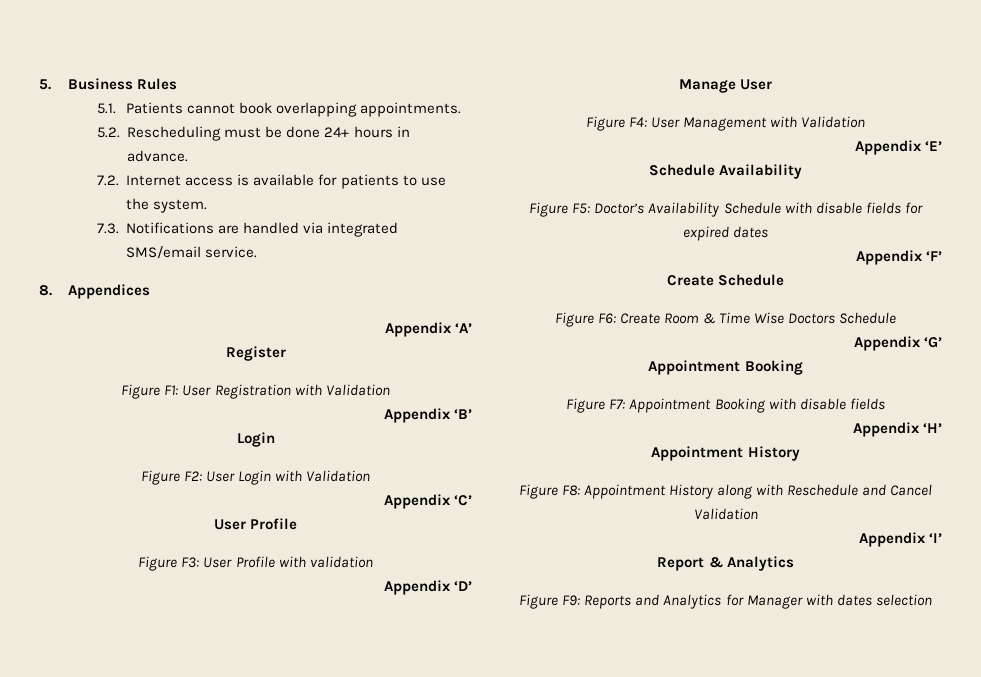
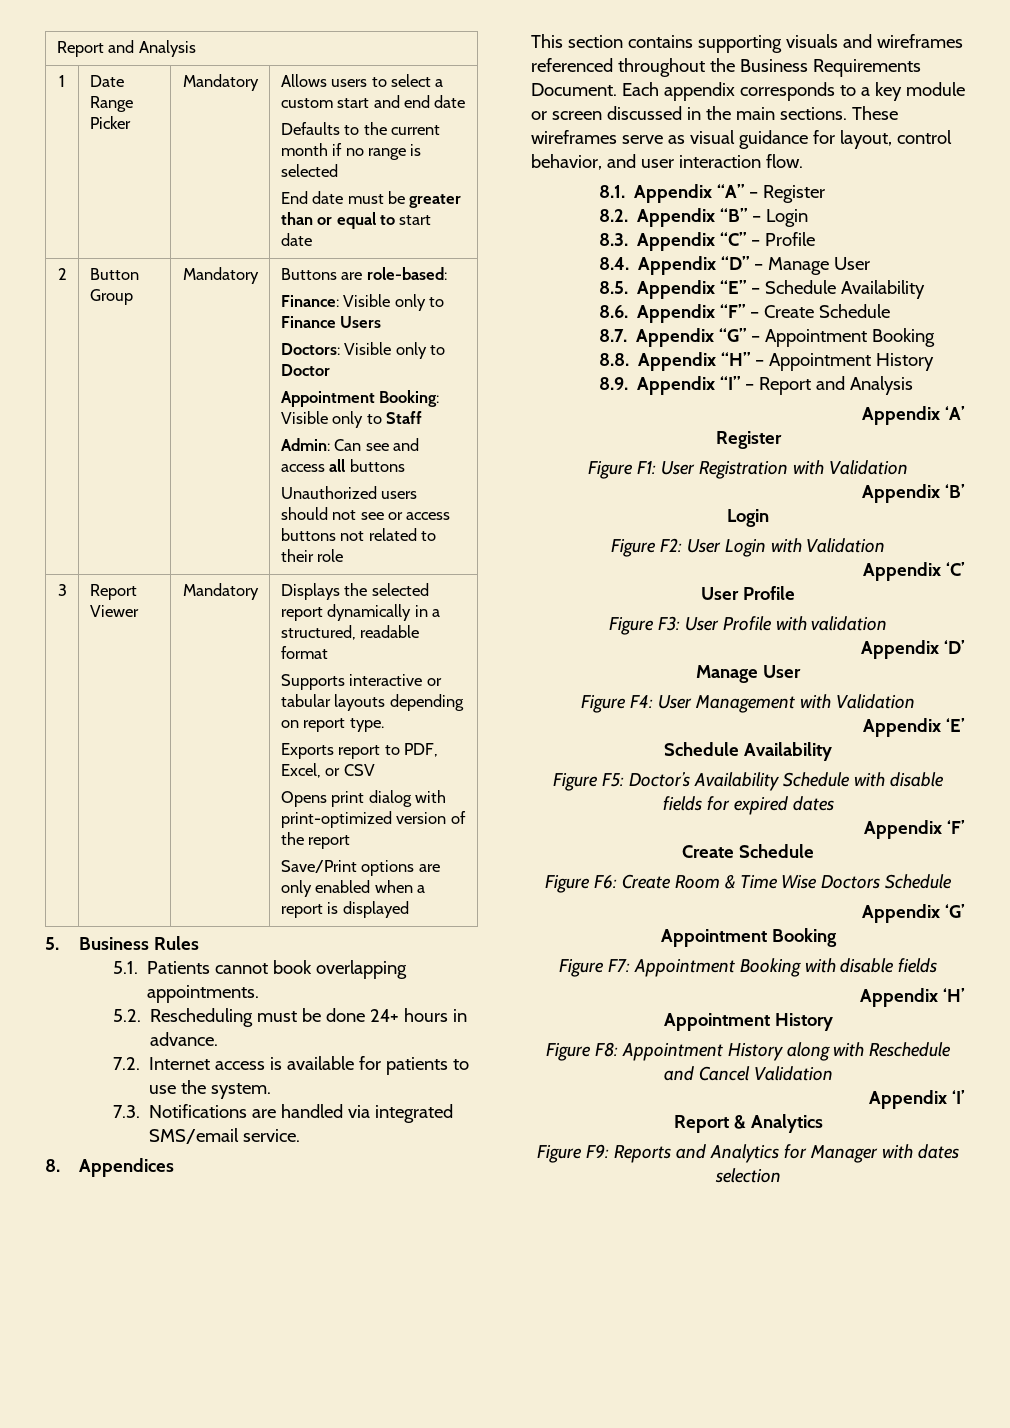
(39, 84) none -> [56,40,196,57] [59,75,65,87] [89,75,124,87] [89,96,133,112] [89,116,131,129] [182,74,259,91] [280,74,444,87] [280,95,466,108] [280,122,440,135] [280,143,422,160] [280,164,338,177] [280,191,462,208] [280,212,432,229] [280,233,312,246] [57,268,67,280] [89,268,139,280] [89,289,133,305] [182,267,259,284] [280,267,447,280] [280,294,444,311] [280,316,382,328] [280,342,445,359] [280,364,330,376] [280,390,440,407] [280,411,422,428] [280,438,419,451] [280,459,405,472] [280,486,418,499] [280,507,451,520] [280,528,436,541] [280,549,344,562] [57,584,67,596] [89,584,137,600] [89,605,139,617] [182,583,259,600] [280,583,429,600] [280,604,440,621] [280,625,420,640] [280,646,328,659] [280,674,442,690] [280,694,464,711] [280,718,384,732] [280,743,438,759] [280,763,375,778] [280,790,446,807] [280,811,466,828] [280,832,351,849] [280,860,440,876] [280,880,425,897] [280,901,409,918] Report and Analysis // 1 | Date Range Picker | Mandatory | Allows users to select a custom start and end date // Defaults to the current month if no range is selected // End date must be greater than or equal to start date // 2 | Button Group | Mandatory | Buttons are role-based: // Finance: Visible only to Finance Users // Doctors: Visible only to Doctor // Appointment Booking: Visible only to Staff // Admin: Can see and access all buttons // Unauthorized users should not see or access buttons not related to their role // 3 | Report Viewer | Mandatory | Displays the selected report dynamically in a structured, readable format // Supports interactive or tabular layouts depending on report type. // Exports report to PDF, Excel, or CSV // Opens print dialog with print-optimized version of the report // Save/Print options are only enabled when a report is displayed //
(150, 291) none -> [531,34,963,53] [531,58,921,77] [531,82,965,101] [531,106,898,120] [531,130,952,149] [531,154,803,170] [598,184,825,203] [598,208,808,227] [598,232,815,251] [598,256,870,275] [598,280,925,299] [598,304,890,323] [598,328,935,347] [598,352,934,371] [598,376,913,395] // This section contains supporting visuals and wireframes referenced throughout the Business Requirements Document. Each appendix corresponds to a key module or screen discussed in the main sections. These wireframes serve as visual guidance for layout, control behavior, and user interaction flow. // 8.1. Appendix “A” – Register // 8.2. Appendix “B” – Login // 8.3. Appendix “C” – Profile // 8.4. Appendix “D” – Manage User // 8.5. Appendix “E” – Schedule Availability // 8.6. Appendix “F” – Create Schedule // 8.7. Appendix “G” – Appointment Booking // 8.8. Appendix “H” – Appointment History // 8.9. Appendix “I” – Report and Analysis

